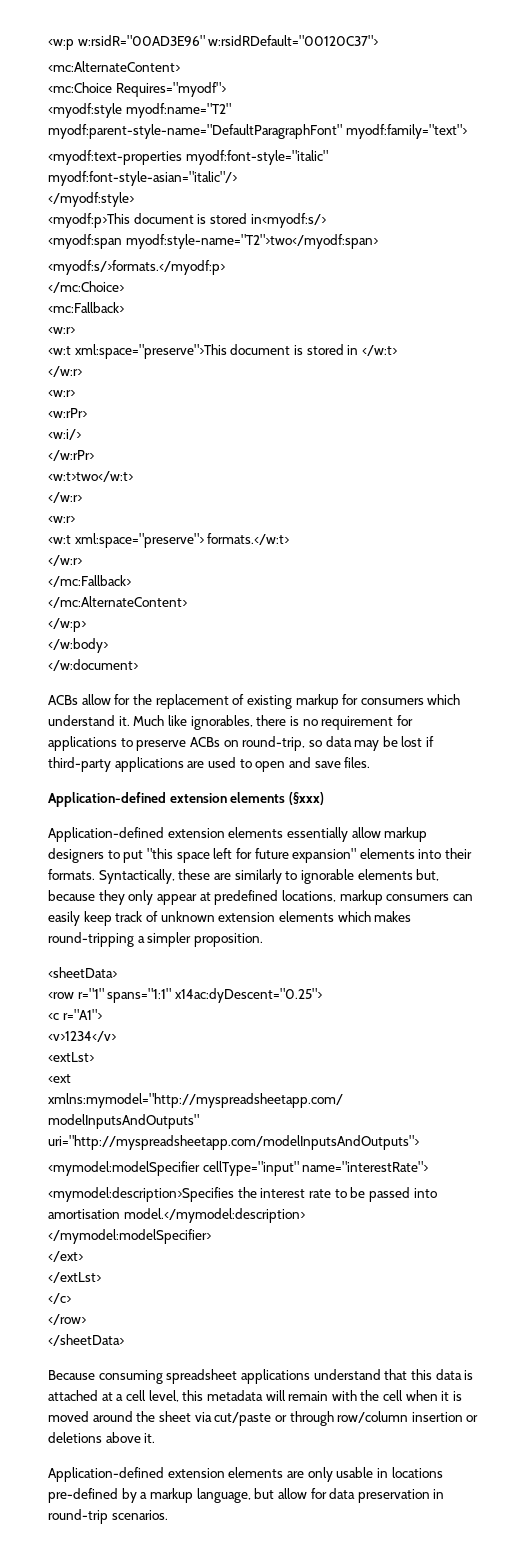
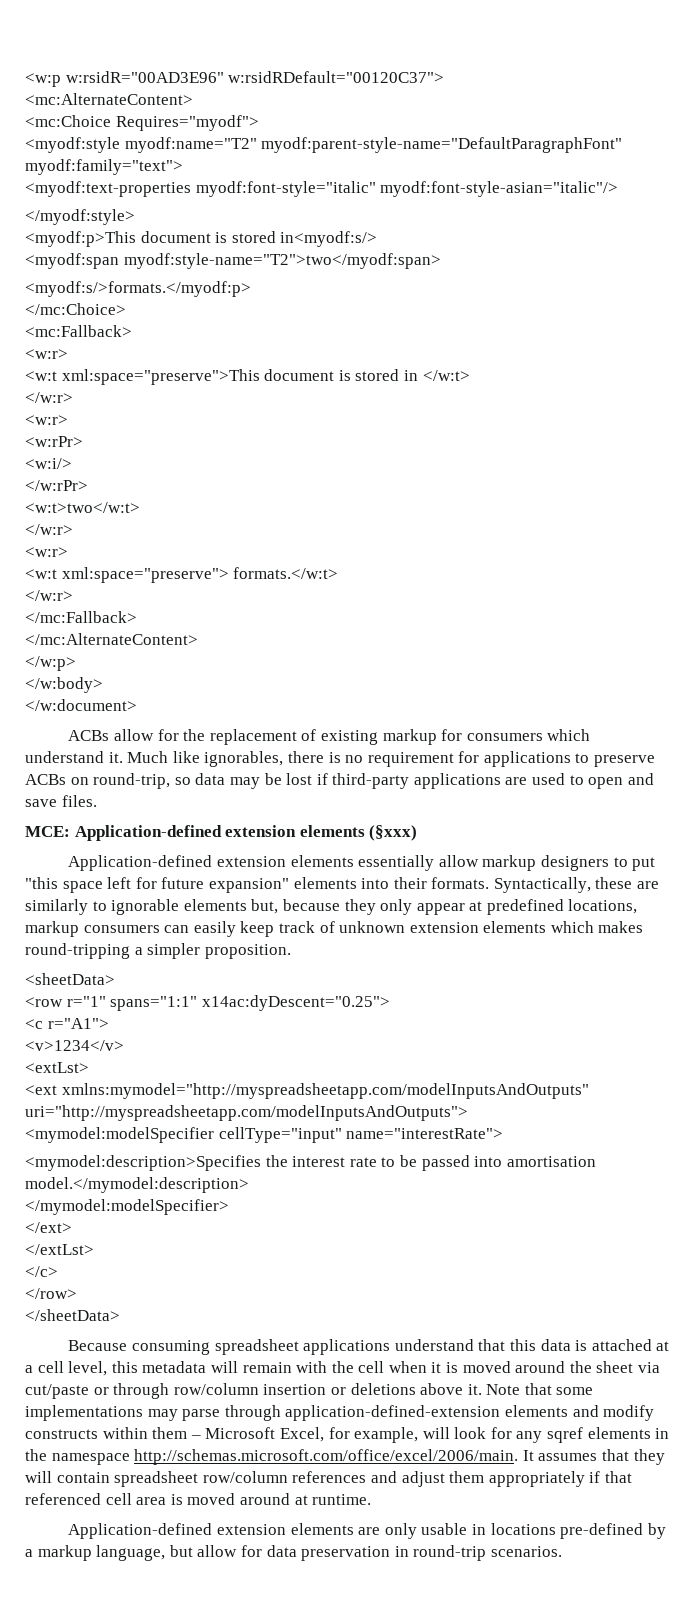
(371, 762) none -> [25,826,70,837] MCE:
(156, 1438) none -> [486,1383,594,1395] [25,1405,655,1421] [25,1427,670,1443] [25,1449,665,1465] [25,1471,632,1487] [25,1493,372,1505] Note that some implementations may parse through application-defined-extension elements and modify constructs within them – Microsoft Excel, for example, will look for any sqref elements in the namespace http://schemas.microsoft.com/office/excel/2006/main. It assumes that they will contain spreadsheet row/column references and adjust them appropriately if that referenced cell area is moved around at runtime.

